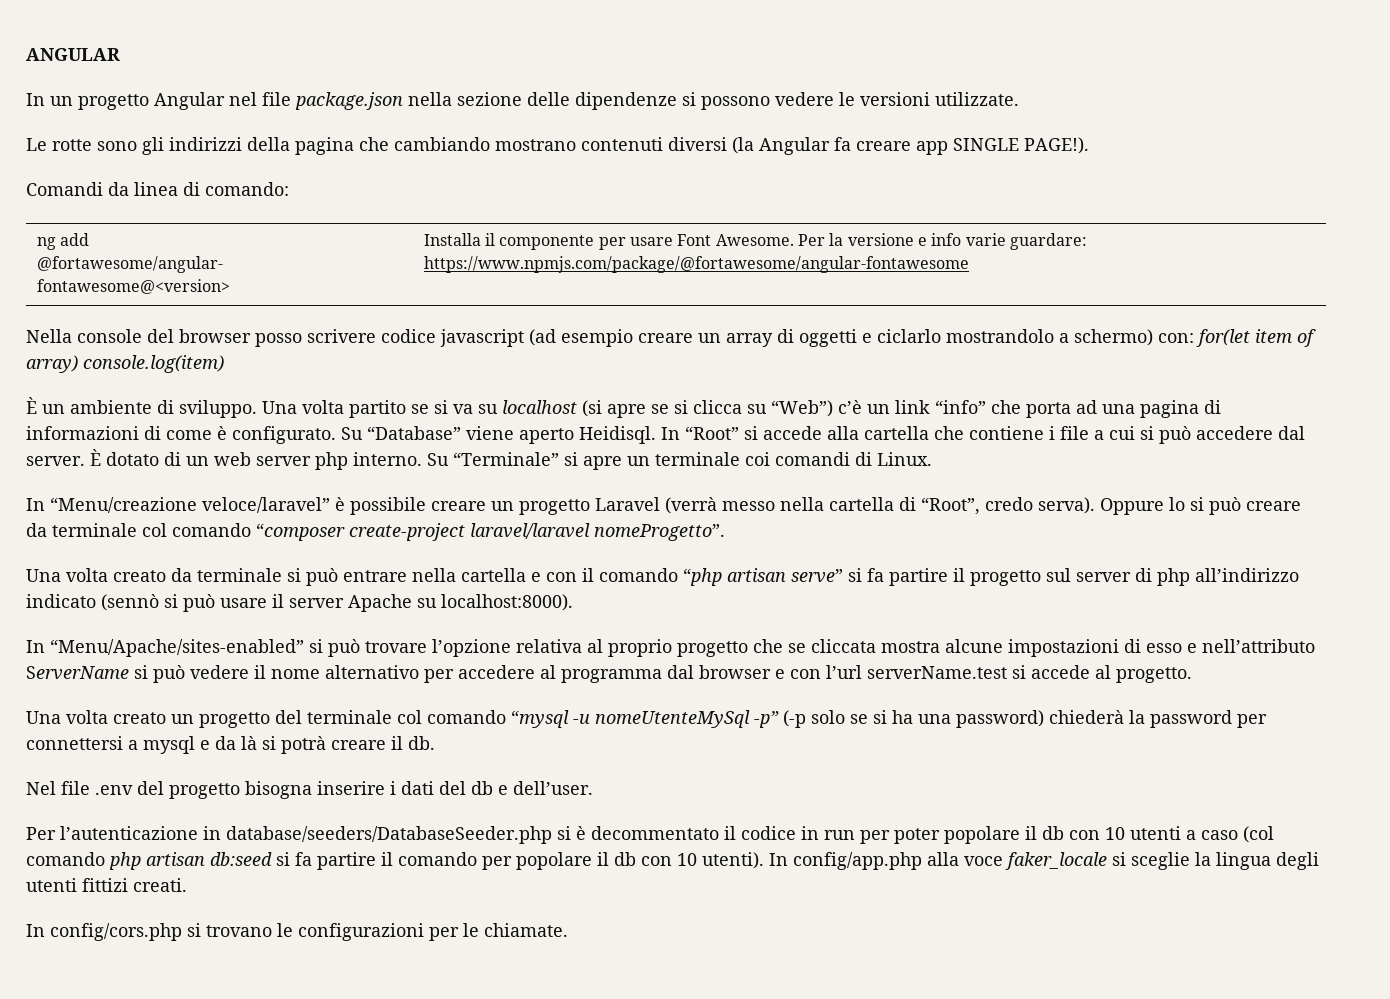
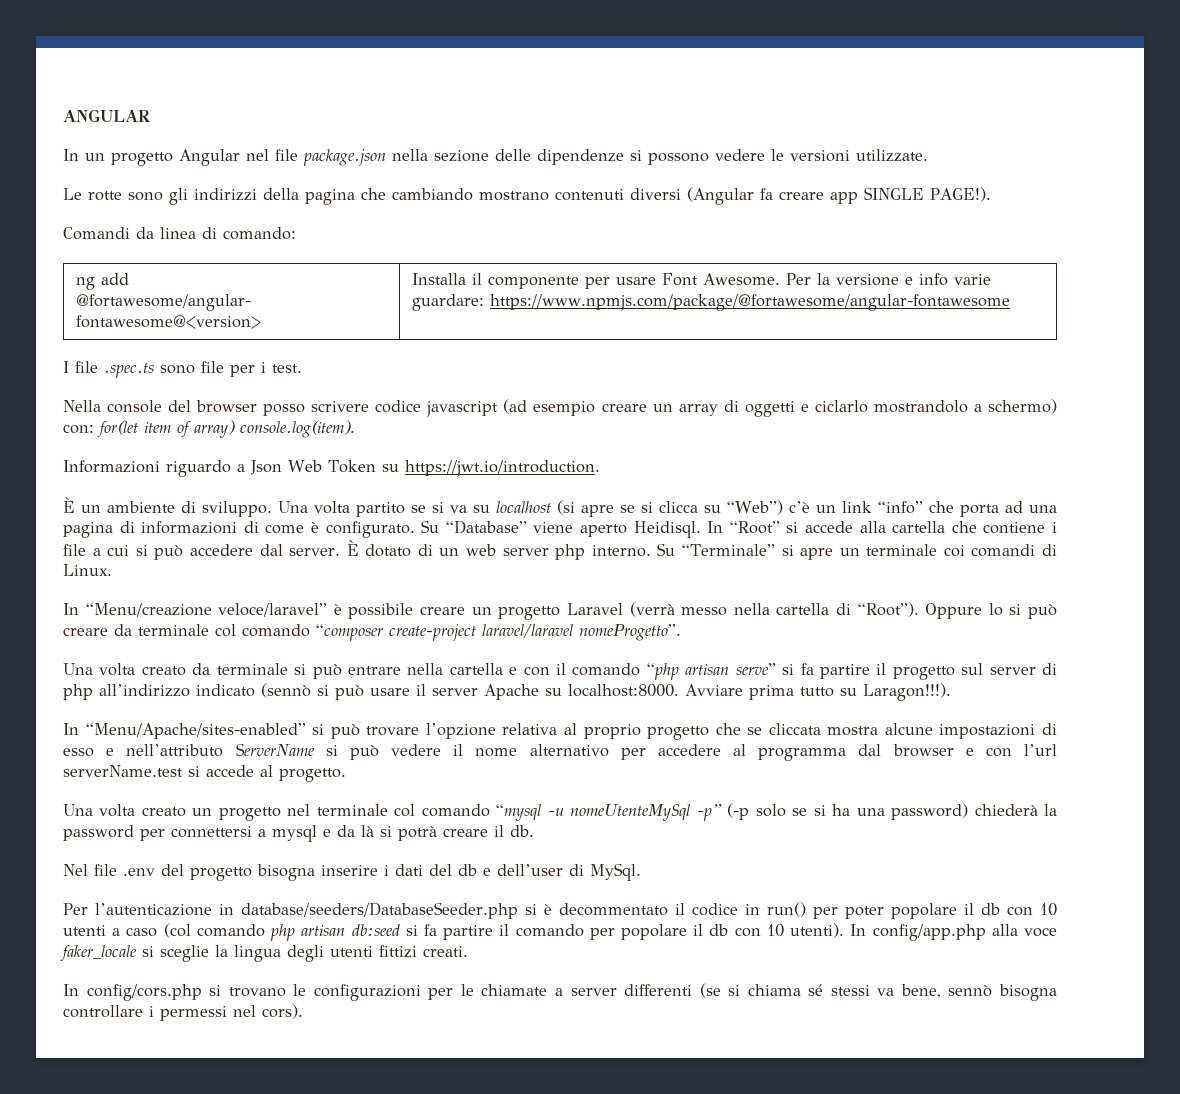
[732,137,830,155] (la Angular -> [687,187,754,205] (Angular
(969, 264) none -> [63,361,302,378] // I file .spec.ts sono file per i test.
[83,355,224,373] console.log(item) -> [240,420,355,438] [63,460,600,477] console.log(item). // Informazioni riguardo a Json Web Token su https://jwt.io/introduction.
[921,497,1095,515] “Root”, credo serva). -> [857,602,919,617] “Root”).
[441,594,573,611] localhost:8000). -> [568,683,951,701] localhost:8000. Avviare prima tutto su Laragon!!!).
[275,710,302,724] del -> [287,804,311,816] nel
[513,781,593,795] dell’user. -> [497,863,641,881] dell’user di MySql.
[824,830,855,840] run -> [766,902,806,917] run()
[484,923,568,937] chiamate. -> [481,983,1057,1001] [63,1004,303,1021] chiamate a server differenti (se si chiama sé stessi va bene, sennò bisogna controllare i permessi nel cors).

